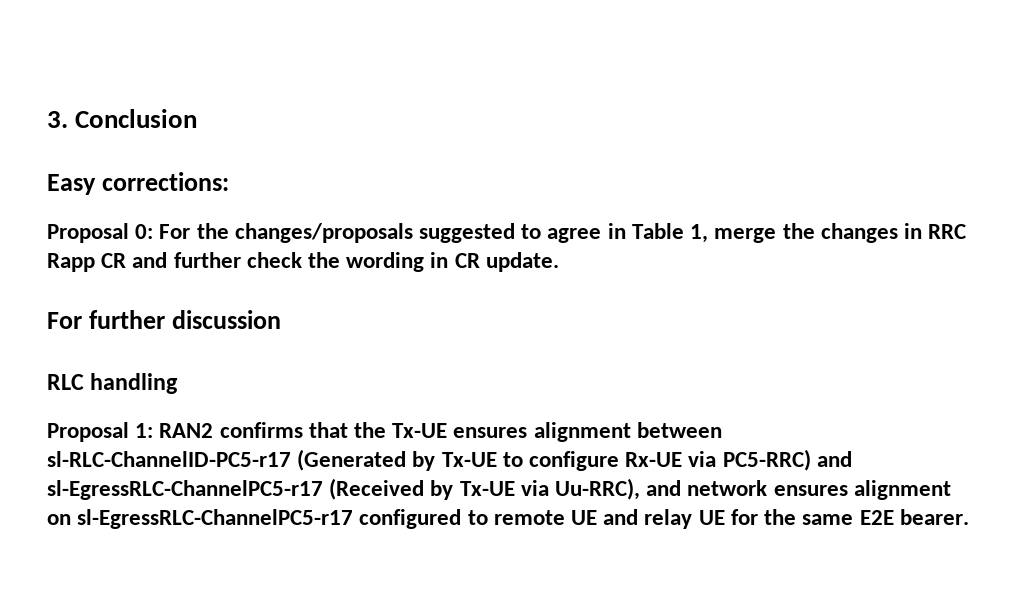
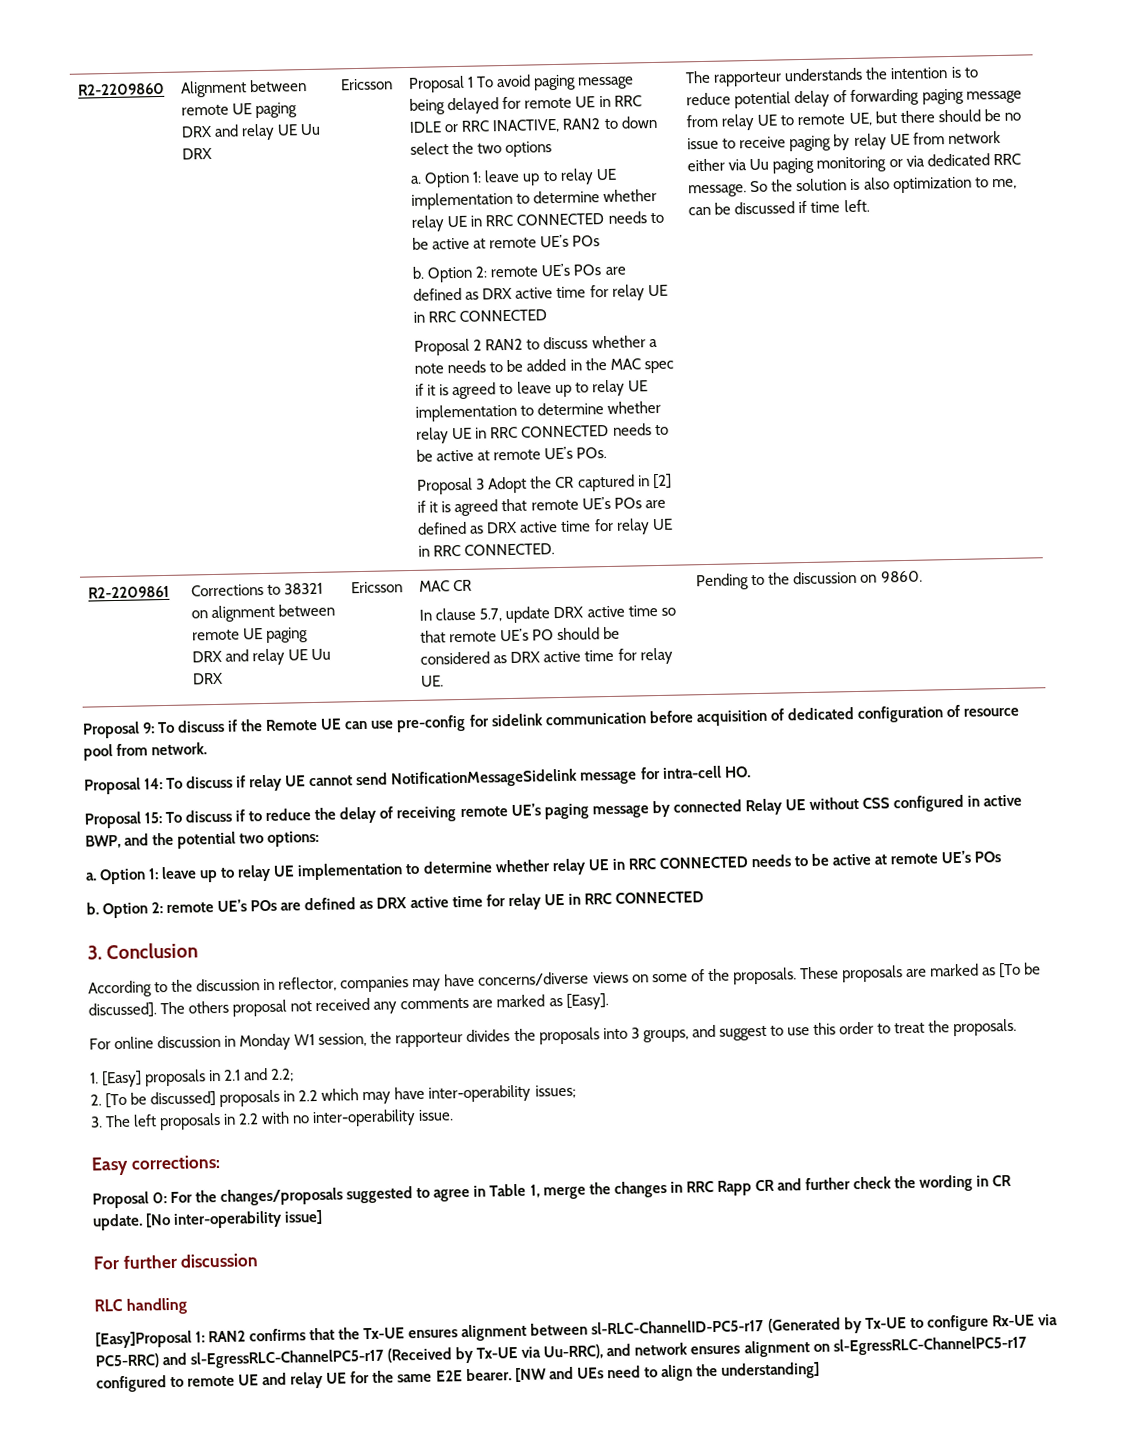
[47,109,198,128] 3. Conclusion -> [78,82,166,96] [180,79,308,98] [181,102,298,119] [181,123,322,141] [182,147,213,160] [340,78,394,91] [408,74,635,93] [409,95,642,115] [409,115,658,134] [410,141,553,157] [410,168,617,188] [411,188,658,210] [411,211,664,232] [412,234,601,250] [412,263,626,283] [413,284,668,301] [413,309,548,323] [414,335,658,356] [414,357,674,374] [415,379,648,400] [415,400,662,422] [416,423,669,444] [416,446,608,462] [417,473,672,495] [417,496,666,517] [417,518,673,535] [418,543,556,557] [685,66,979,87] [686,88,1022,109] [686,108,1021,131] [687,130,1001,152] [687,153,1021,174] [688,176,1017,198] [688,199,870,216] [88,585,171,599] [191,582,324,597] [191,603,336,623] [192,627,309,643] [192,648,332,666] [192,672,224,685] [351,581,404,594] [419,579,473,592] [419,605,676,624] [420,626,621,643] [420,647,673,665] [421,675,445,687] [696,570,923,591] [82,704,1019,739] [83,742,208,761] [84,765,751,795] [84,794,1023,829] [85,830,320,849] [85,850,1002,885] [86,891,704,919] [87,942,199,960] [88,962,1042,998] [88,993,609,1018] [89,1018,1018,1051] [90,1067,295,1088] [90,1084,576,1109] [90,1109,455,1131] R2-2209860 | Alignment between remote UE paging DRX and relay UE Uu DRX | Ericsson | Proposal 1 To avoid paging message being delayed for remote UE in RRC IDLE or RRC INACTIVE, RAN2 to down select the two options // a. Option 1: leave up to relay UE implementation to determine whether relay UE in RRC CONNECTED needs to be active at remote UE’s POs // b. Option 2: remote UE’s POs are defined as DRX active time for relay UE in RRC CONNECTED // Proposal 2 RAN2 to discuss whether a note needs to be added in the MAC spec if it is agreed to leave up to relay UE implementation to determine whether relay UE in RRC CONNECTED needs to be active at remote UE’s POs. // Proposal 3 Adopt the CR captured in [2] if it is agreed that remote UE’s POs are defined as DRX active time for relay UE in RRC CONNECTED. | The rapporteur understands the intention is to reduce potential delay of forwarding paging message from relay UE to remote UE, but there should be no issue to receive paging by relay UE from network either via Uu paging monitoring or via dedicated RRC message. So the solution is also optimization to me, can be discussed if time left. // R2-2209861 | Corrections to 38321 on alignment between remote UE paging DRX and relay UE Uu DRX | Ericsson | MAC CR // In clause 5.7, update DRX active time so that remote UE’s PO should be considered as DRX active time for relay UE. | Pending to the discussion on 9860. // Proposal 9: To discuss if the Remote UE can use pre-config for sidelink communication before acquisition of dedicated configuration of resource pool from network. // Proposal 14: To discuss if relay UE cannot send NotificationMessageSidelink message for intra-cell HO. // Proposal 15: To discuss if to reduce the delay of receiving remote UE’s paging message by connected Relay UE without CSS configured in active BWP, and the potential two options: // a. Option 1: leave up to relay UE implementation to determine whether relay UE in RRC CONNECTED needs to be active at remote UE’s POs // b. Option 2: remote UE’s POs are defined as DRX active time for relay UE in RRC CONNECTED // 3. Conclusion // According to the discussion in reflector, companies may have concerns/diverse views on some of the proposals. These proposals are marked as [To be discussed]. The others proposal not received any comments are marked as [Easy]. // For online discussion in Monday W1 session, the rapporteur divides the proposals into 3 groups, and suggest to use this order to treat the proposals. // 1. [Easy] proposals in 2.1 and 2.2; // 2. [To be discussed] proposals in 2.2 which may have inter-operability issues; // 3. The left proposals in 2.2 with no inter-operability issue.
(559, 262) none -> [145,1209,324,1229] [No inter-operability issue]
[47,422,129,442] Proposal -> [95,1330,192,1349] [Easy]Proposal
(969, 517) none -> [514,1361,820,1383] [NW and UEs need to align the understanding]

